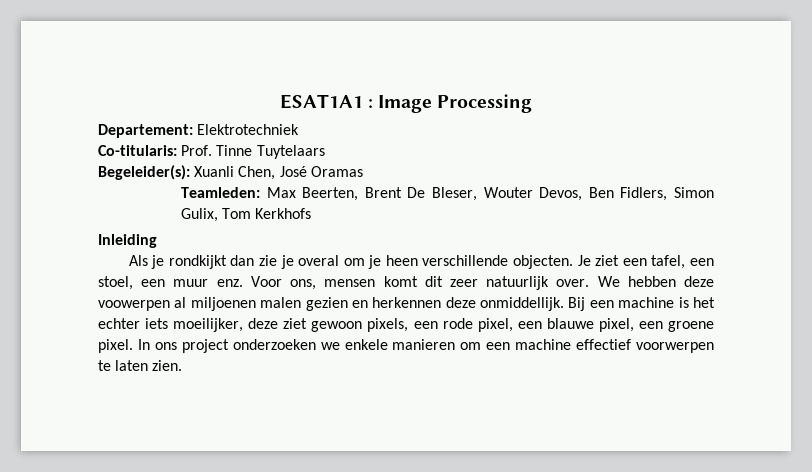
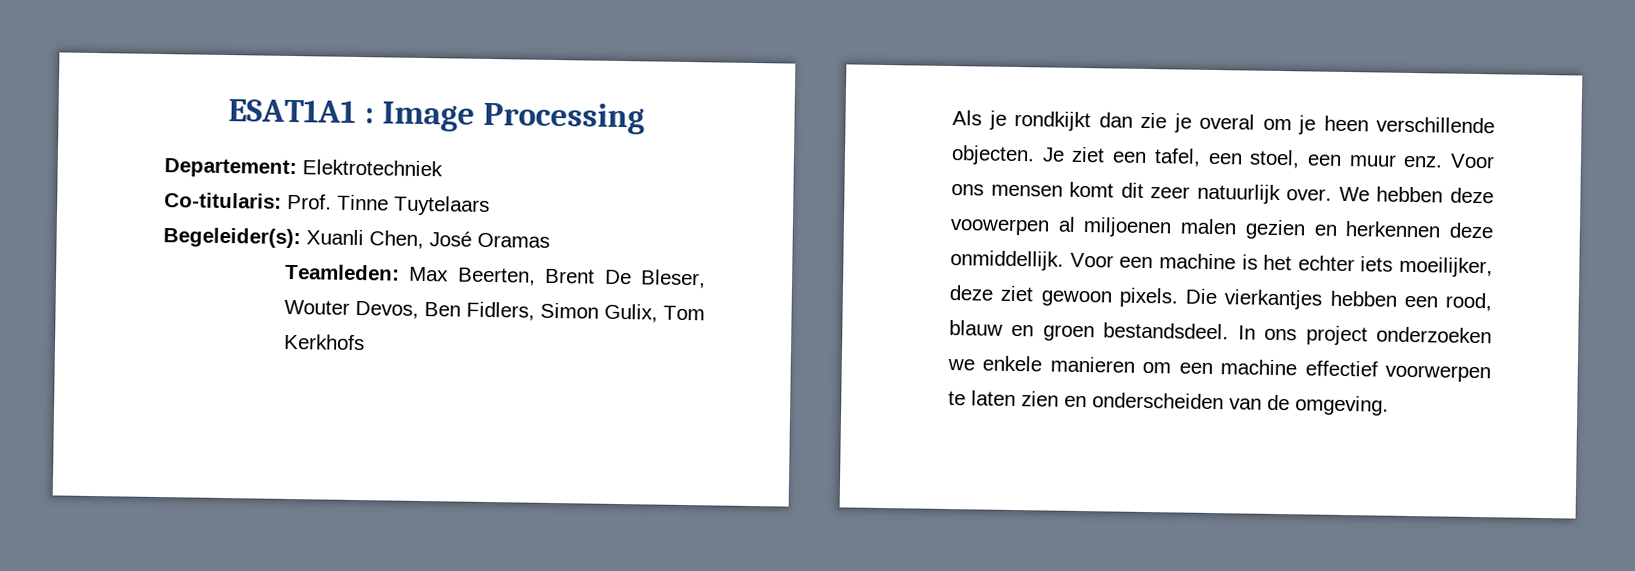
[98,234,157,248] // Inleiding -> (365, 342) none
[290,279,317,290] ons, -> [951,184,984,196] ons
[568,297,586,311] Bij -> [1069,252,1114,268] Voor
[367,318,714,332] [98,339,133,353] pixels, een rode pixel, een blauwe pixel, een groene pixel. -> [1118,287,1492,312] [949,320,1230,342] pixels. Die vierkantjes hebben een rood, blauw en groen bestandsdeel.
[152,360,183,371] zien. -> [1021,391,1389,416] zien en onderscheiden van de omgeving.

